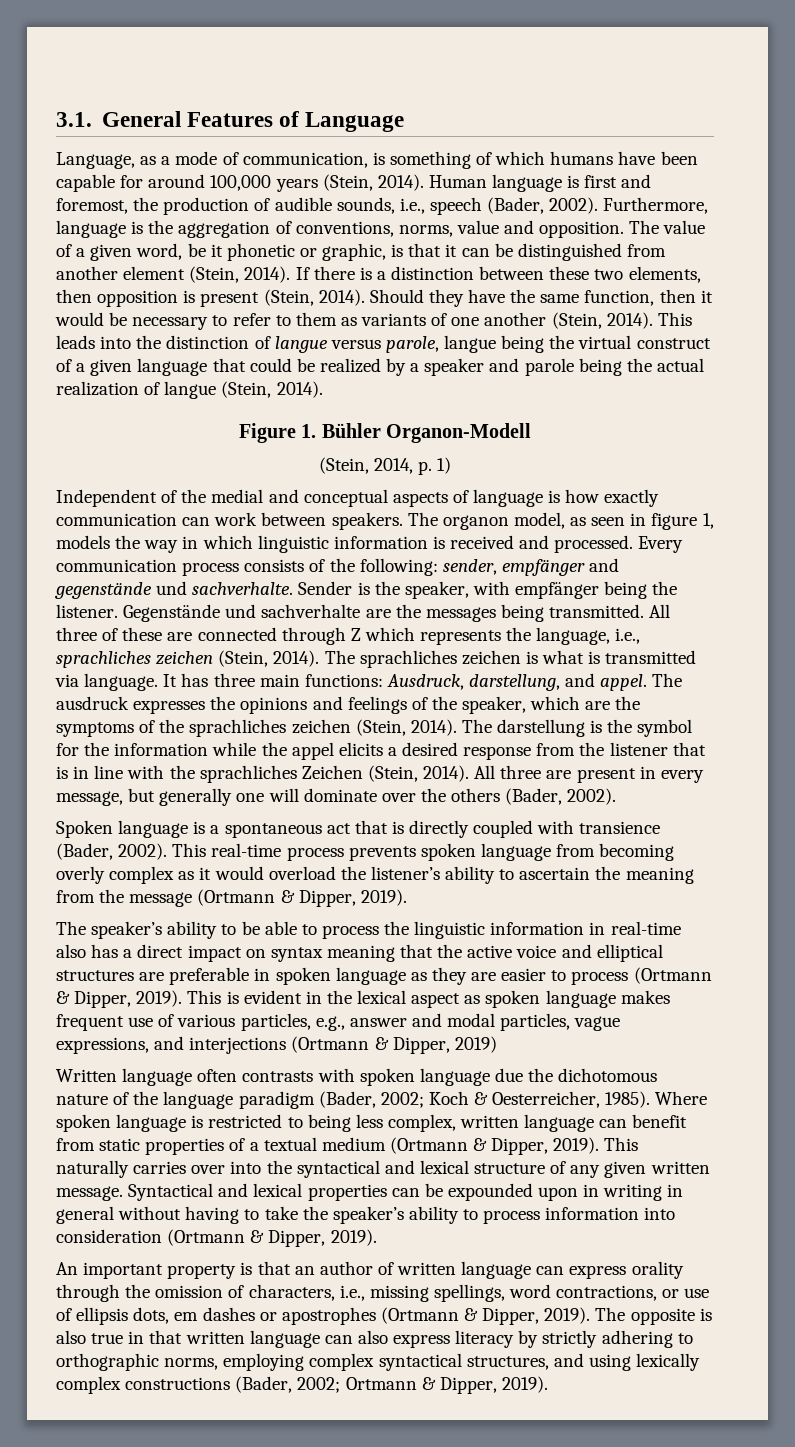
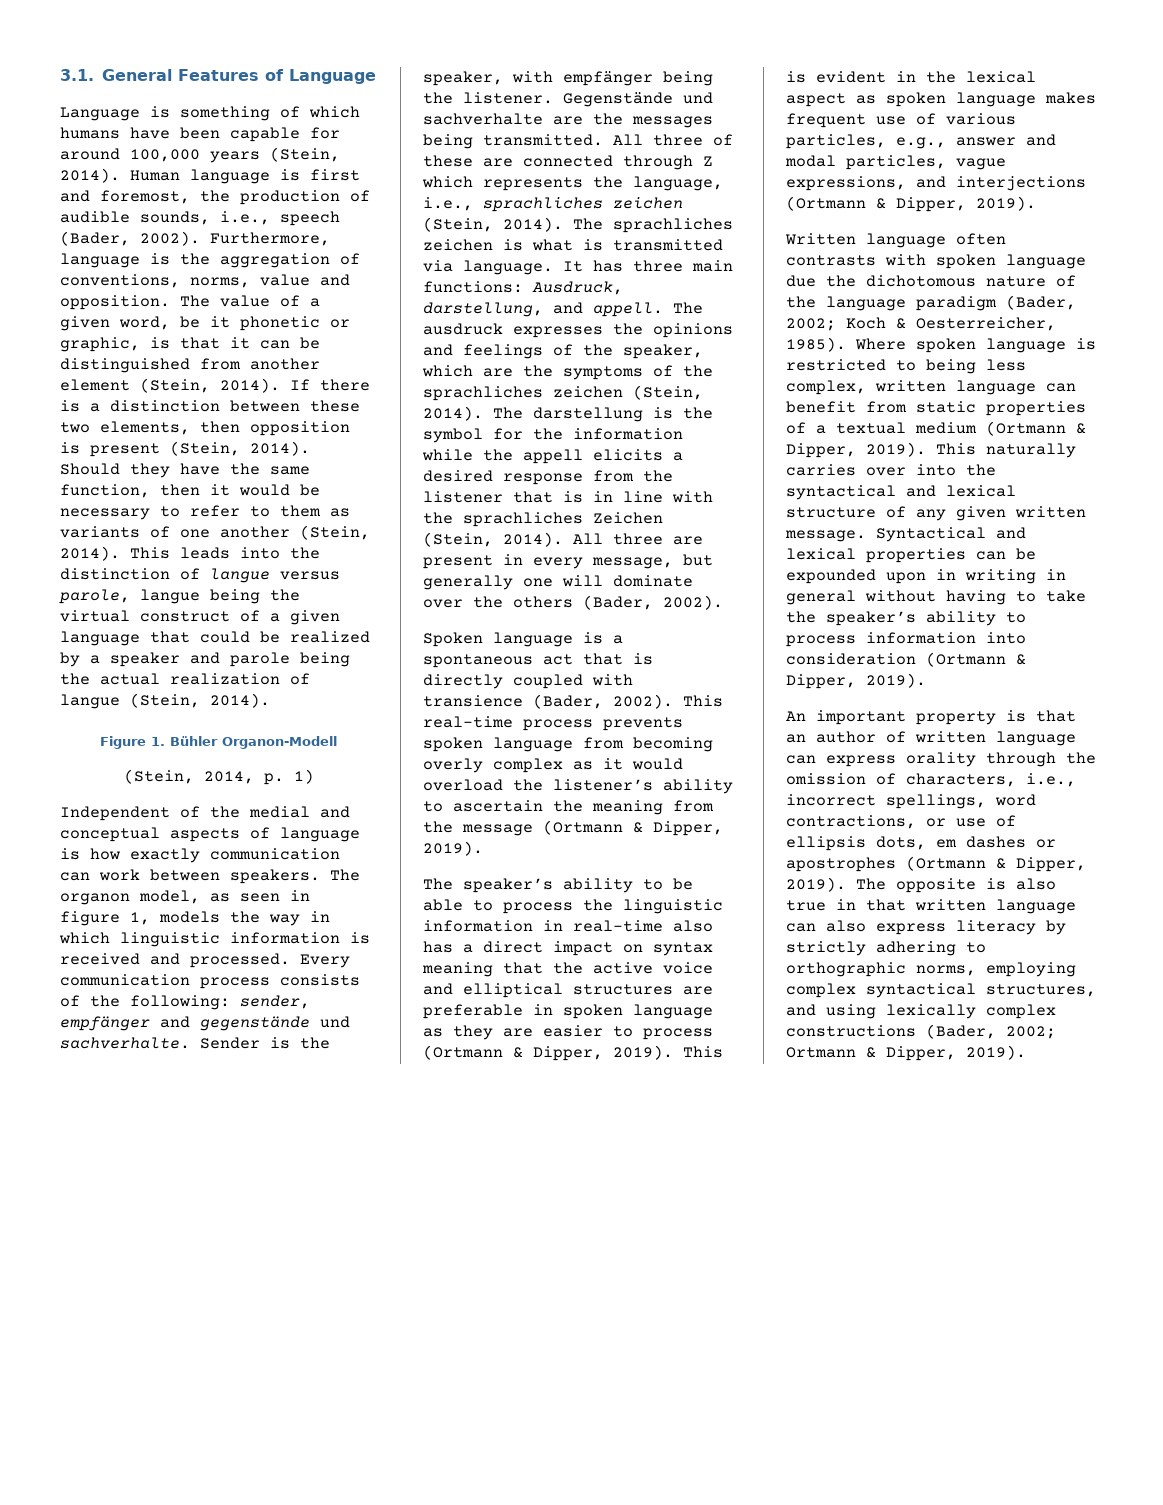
[56,151,368,169] Language, as a mode of communication, -> [60,107,140,121] Language
[600,674,648,691] appel. -> [593,302,663,317] appell.
[291,742,334,760] appel -> [523,449,583,464] appell
[454,1036,497,1053] 2019) -> [976,196,1036,211] 2019).
[369,1285,429,1302] missing -> [786,794,876,806] incorrect

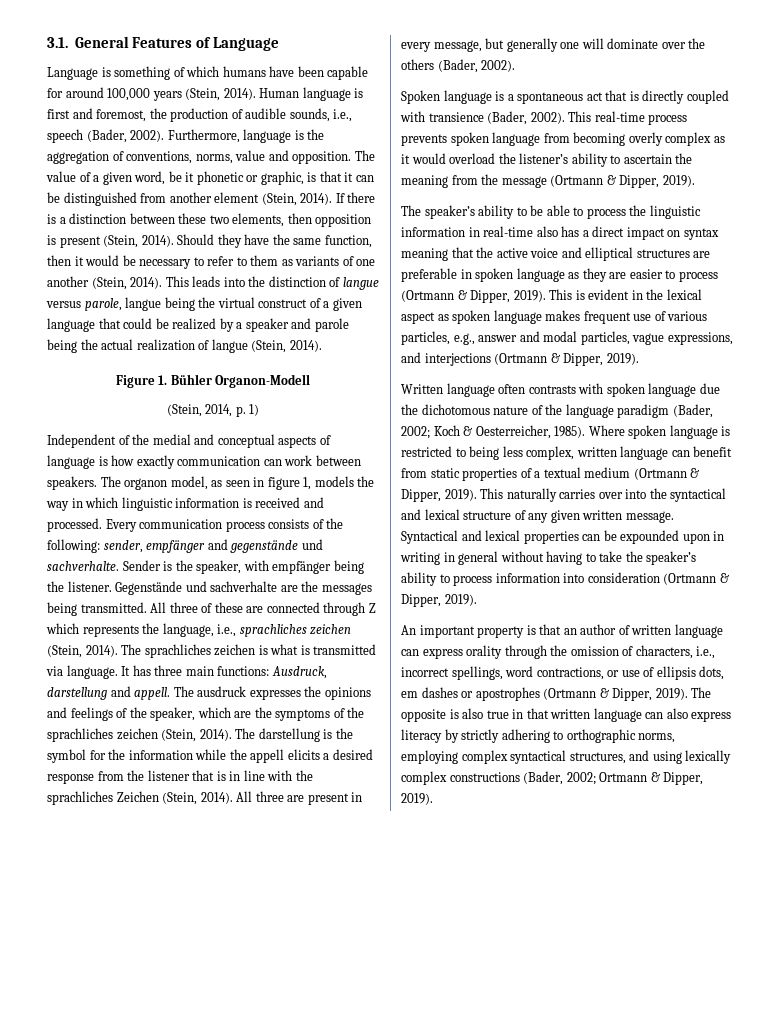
[423,302,543,317] darstellung, -> [47,687,107,700] darstellung

